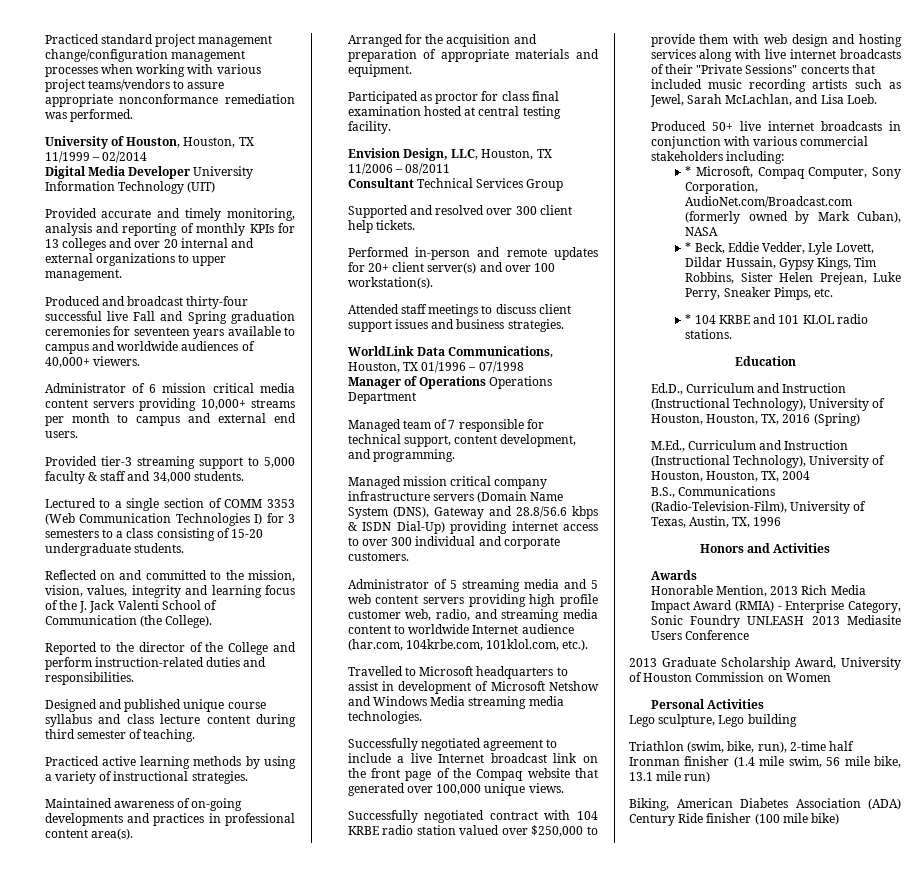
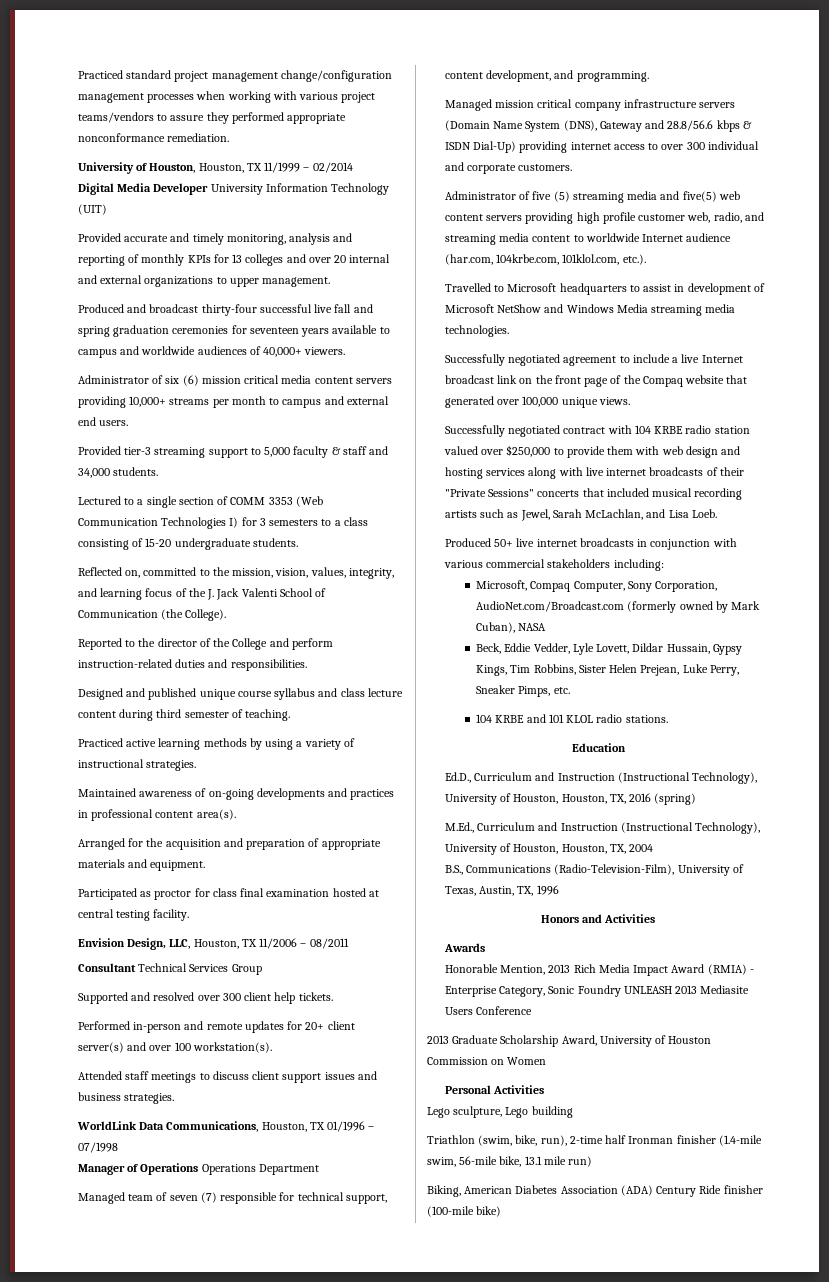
[44,94,295,107] [44,109,133,122] appropriate nonconformance remediation was performed. -> [206,112,347,124] [77,133,230,142] they performed appropriate nonconformance remediation.
[133,311,227,324] Fall and Spring -> [334,304,373,313] [77,326,110,337] fall and spring
[149,384,157,393] 6 -> [165,375,199,386] six (6)
[99,570,143,580] on and -> [125,570,141,578] on,
[131,585,181,598] integrity -> [348,568,394,579] integrity,
[448,420,456,429] 7 -> [169,1192,217,1203] seven (7)
[449,580,457,589] 5 -> [532,191,570,202] five (5)
[591,580,598,589] 5 -> [682,191,717,202] five(5)
[549,681,599,691] Netshow -> [497,304,542,313] NetShow
[707,79,742,89] music -> [652,488,693,497] musical
[685,166,692,176] * -> (664, 565) none
[685,242,692,252] * -> (547, 627) none
[685,314,692,324] * -> (570, 690) none
[813,413,860,426] (Spring) -> [654,793,697,805] (spring)
[733,756,870,768] (1.4 mile swim, 56 mile -> [718,1135,762,1146] [427,1156,498,1167] (1.4-mile swim, 56-mile
[754,813,808,825] (100 mile -> [427,1206,474,1217] (100-mile

